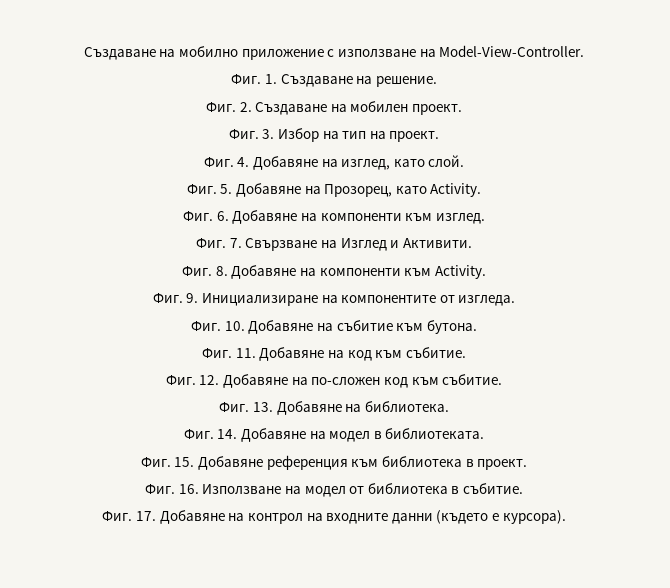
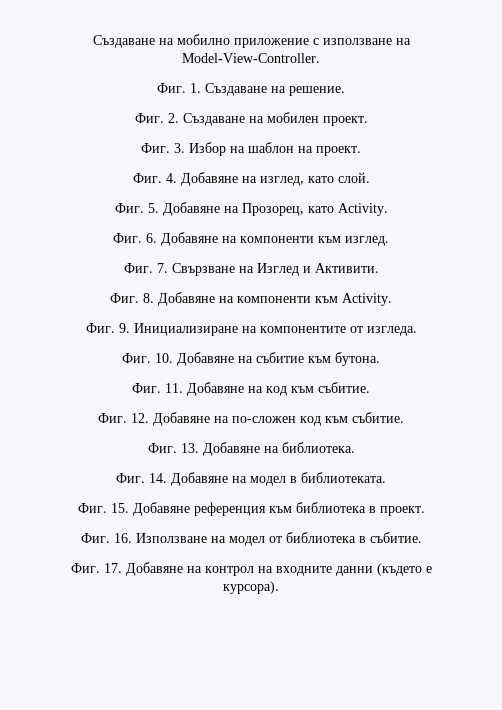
[342,131,367,139] тип -> [248,142,294,153] шаблон

